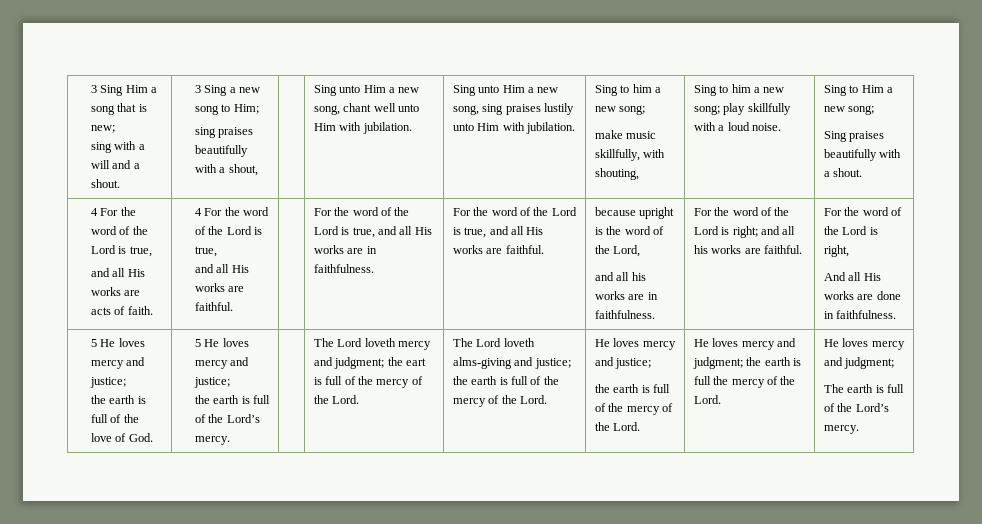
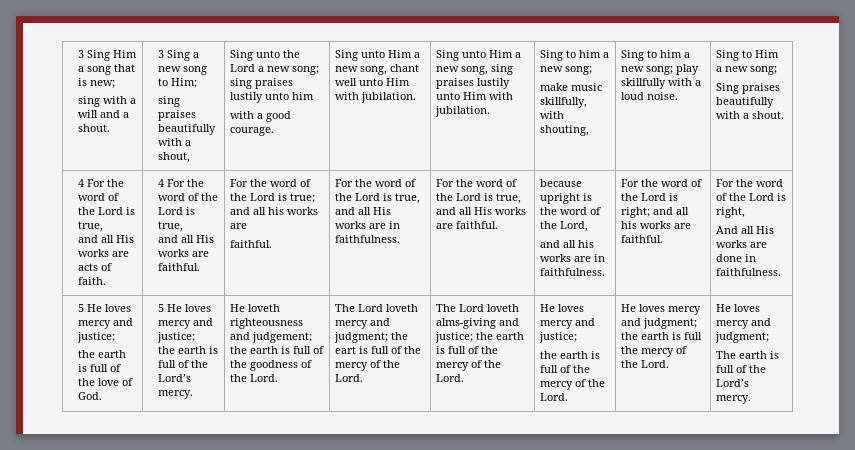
(258, 170) none -> [230,50,301,61] [230,64,320,75] [230,78,294,89] [230,92,315,103] [230,111,292,122] [230,127,275,136] Sing unto the Lord a new song; sing praises lustily unto him // with a good courage.
(233, 306) none -> [230,179,312,187] [230,193,316,203] [230,207,319,215] [230,223,248,229] [230,240,273,248] For the word of the Lord is true; and all his works are // faithful.
(230, 440) none -> [230,304,281,312] [230,318,304,329] [230,332,313,343] [230,346,325,354] [230,360,313,371] [230,374,279,382] He loveth righteousness and judgement; the earth is full of the goodness of the Lord.

